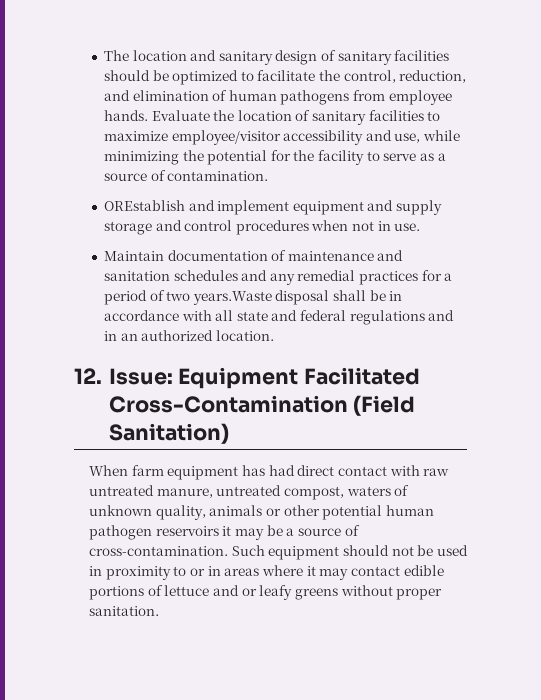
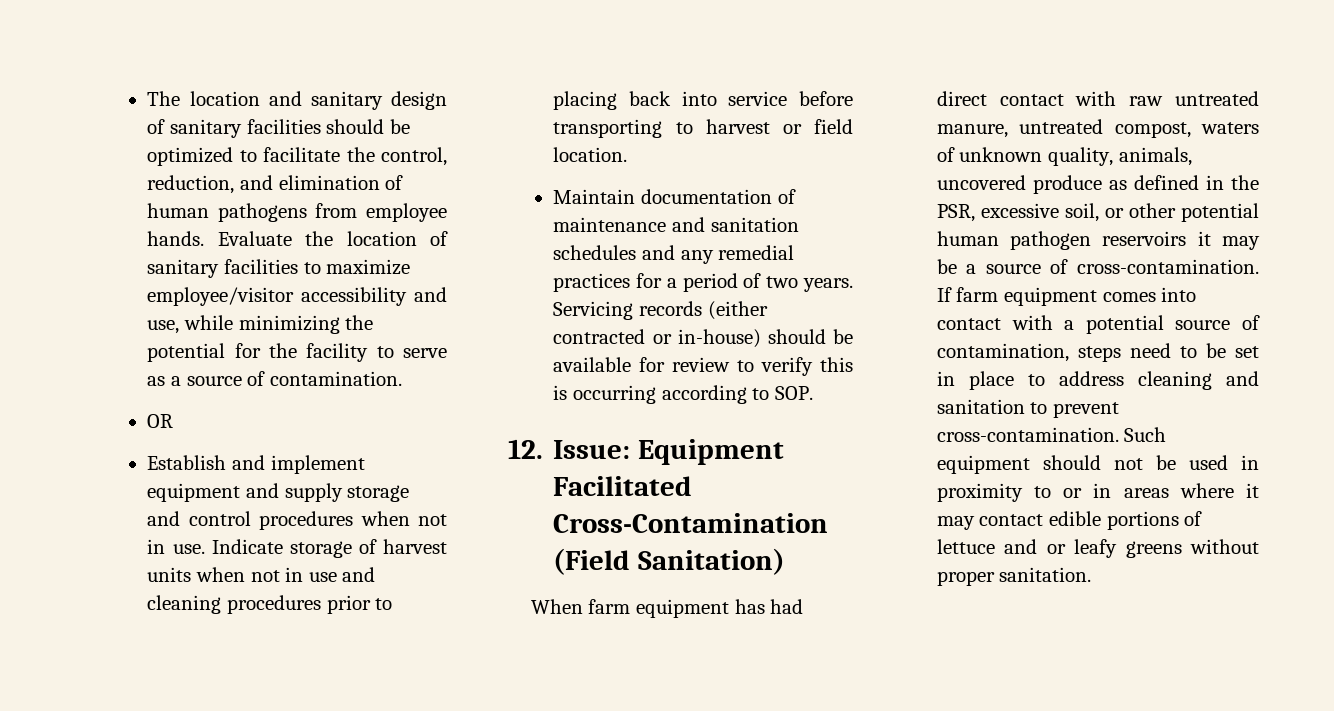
[103,200,185,211] OREstablish -> [147,414,174,428] [147,455,227,470] OR // Establish
(421, 227) none -> [211,539,447,558] [147,567,376,582] [147,595,393,614] [553,91,853,110] [553,119,854,138] [553,147,628,162] Indicate storage of harvest units when not in use and cleaning procedures prior to placing back into service before transporting to harvest or field location.
[192,290,403,305] [103,310,455,325] [103,330,274,341] years.Waste disposal shall be in accordance with all state and federal regulations and in an authorized location. -> [803,278,853,292] [553,301,768,320] [553,329,853,348] [553,357,853,376] [553,385,813,404] years. Servicing records (either contracted or in-house) should be available for review to verify this is occurring according to SOP.
[209,505,263,516] animals -> [1118,147,1192,166] [936,175,1259,194] [936,203,1099,222] animals, uncovered produce as defined in the PSR, excessive soil,
(229, 551) none -> [936,287,1197,306] [936,315,1260,334] [936,343,1259,362] [936,371,1259,390] [936,399,1119,418] [936,427,1119,442] If farm equipment comes into contact with a potential source of contamination, steps need to be set in place to address cleaning and sanitation to prevent cross-contamination.

